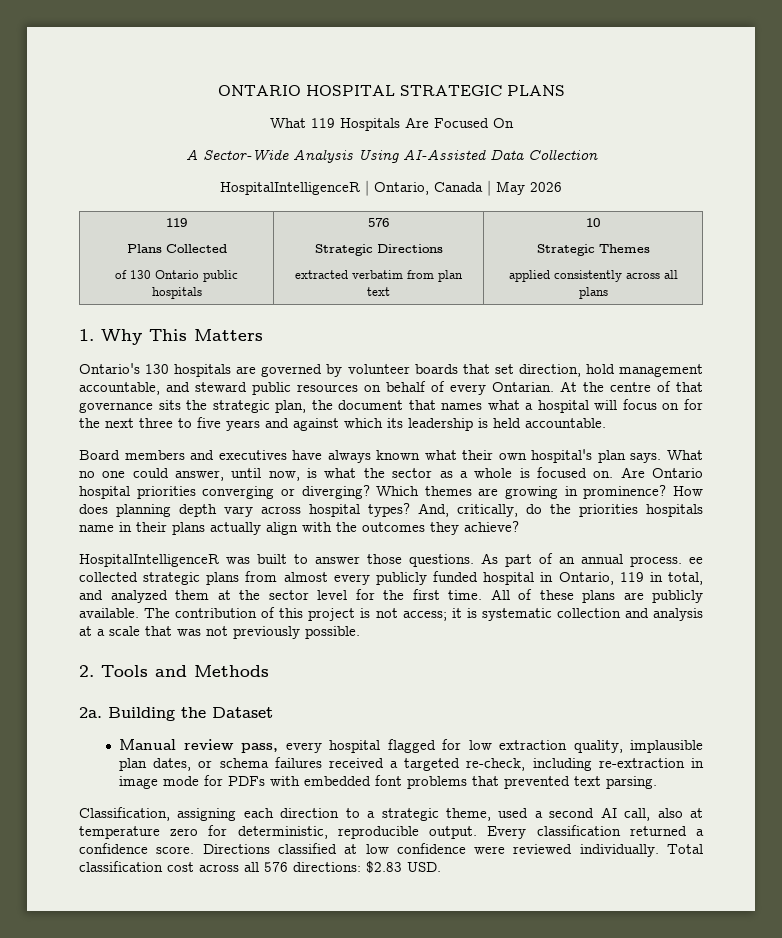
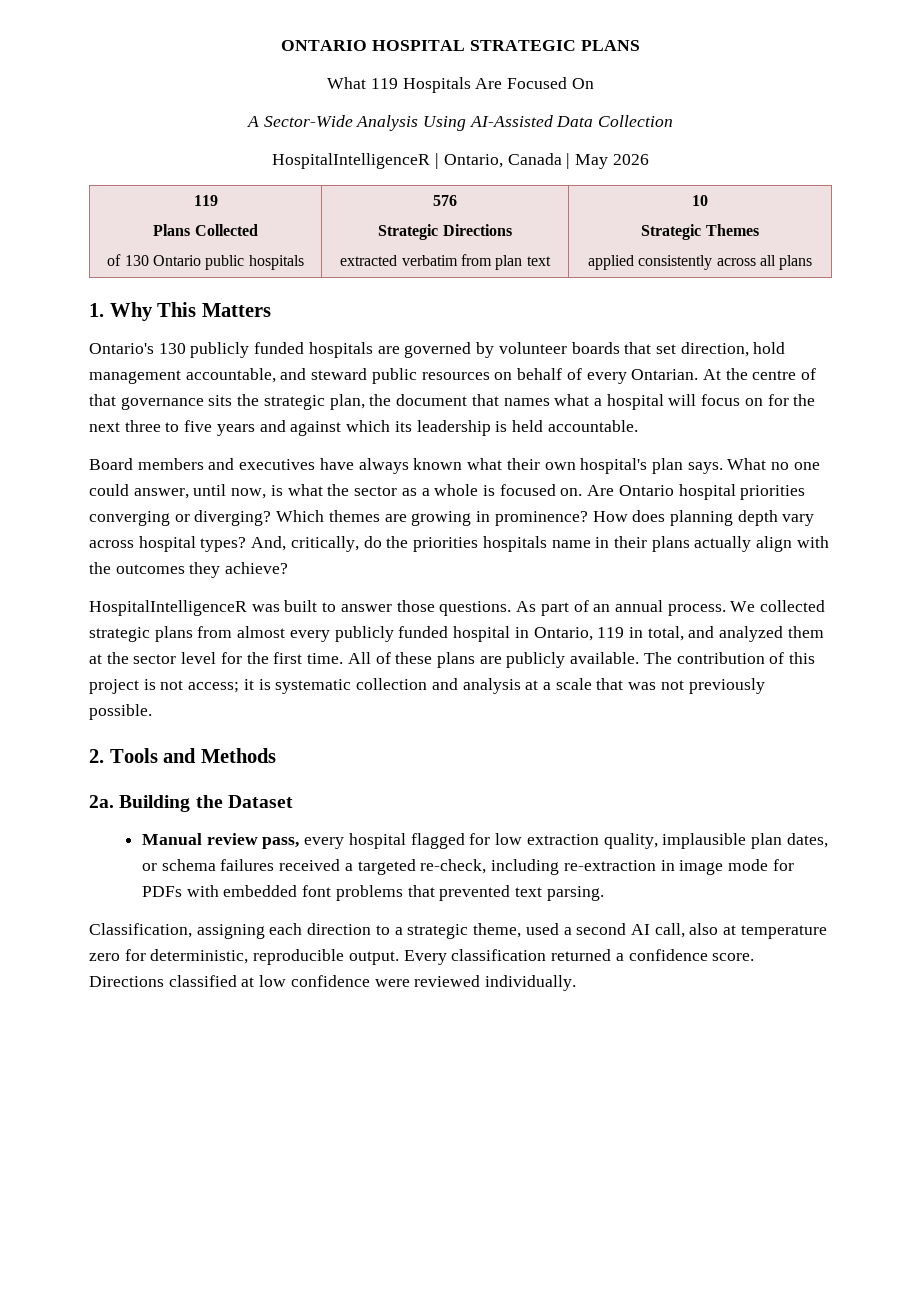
(170, 369) none -> [190,342,305,358] publicly funded
[689,557,703,564] ee -> [730,601,756,612] We
[667,844,703,854] [79,861,441,873] Total classification cost across all 576 directions: $2.83 USD. -> (577, 983) none

